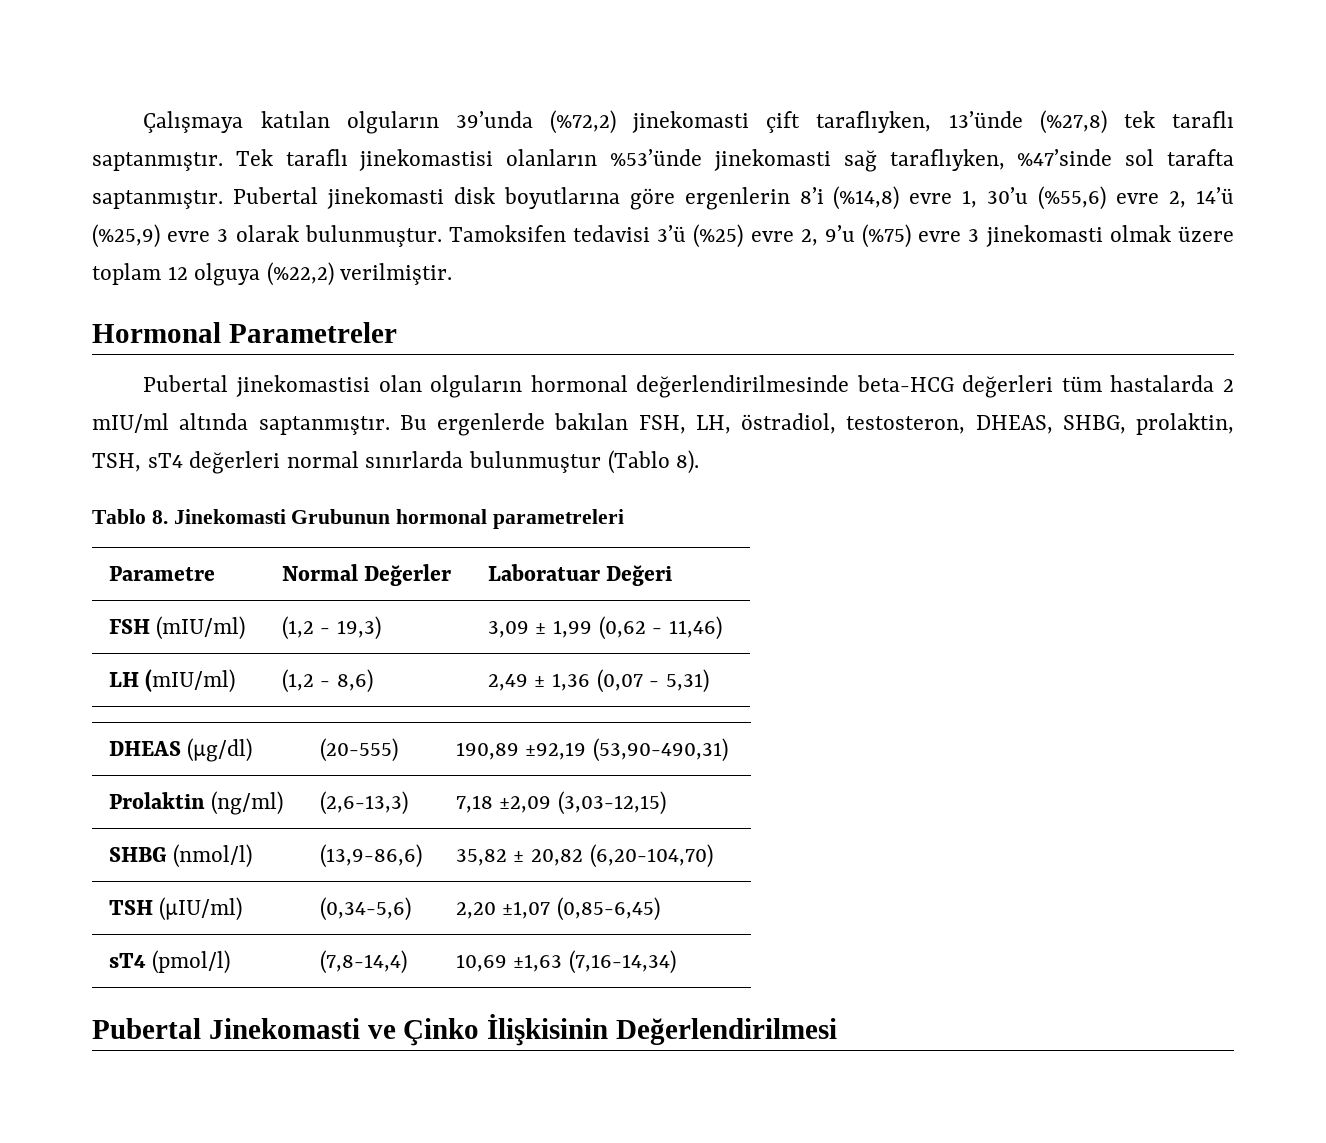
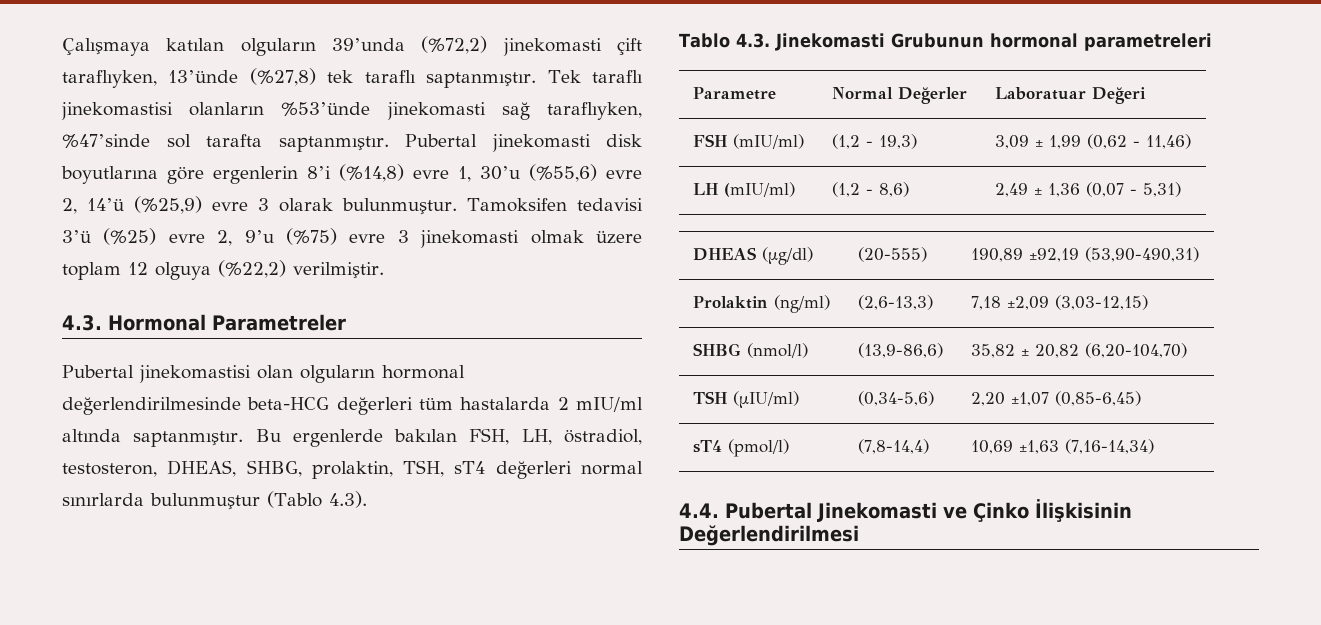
(453, 274) none -> [62,315,102,331] 4.3.
[676,450,700,474] 8). -> [328,491,367,508] 4.3).
[151,510,168,524] 8. -> [735,33,770,48] 4.3.
(676, 962) none -> [679,503,719,518] 4.4.

